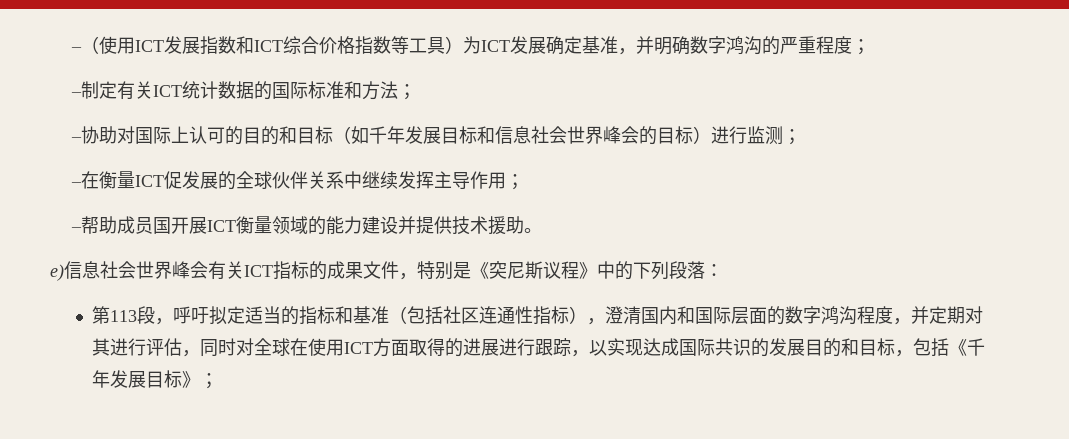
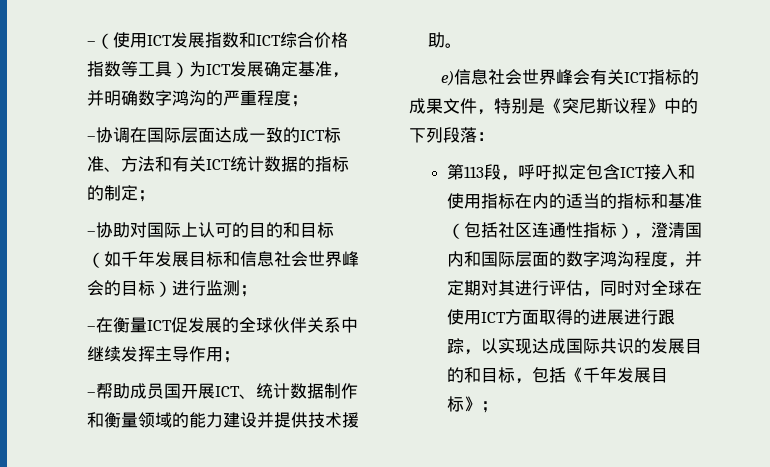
[80,81,117,99] 制定 -> [96,127,342,143] [87,156,173,172] 协调在国际层面达成一致的ICT标准、方法和
[271,81,398,100] 国际标准和方法 -> [315,156,350,172] [87,185,139,201] 指标的制定
(236, 226) none -> [239,383,359,399] [87,412,105,428] 、统计数据制作和
(245, 315) none -> [585,164,695,180] [446,193,566,209] 包含ICT接入和使用指标在内的

